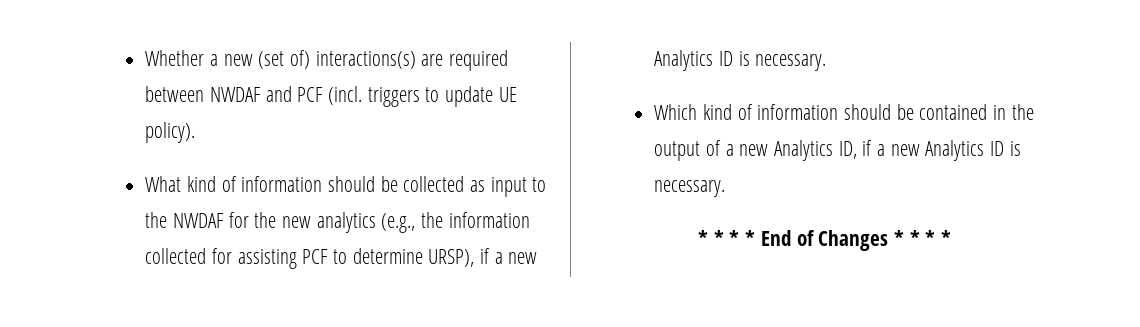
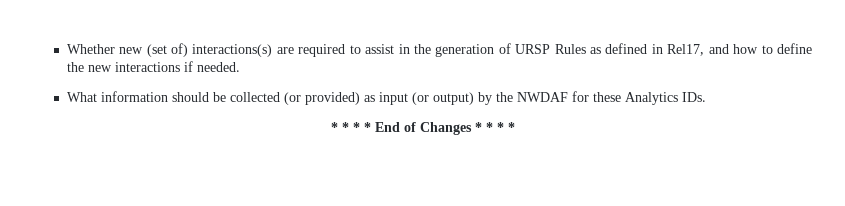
[209,54,218,66] a -> (115, 49) none
[145,86,517,107] [145,122,196,143] between NWDAF and PCF (incl. triggers to update UE policy). -> [349,43,812,57] [66,61,240,72] to assist in the generation of URSP Rules as defined in Rel17, and how to define the new interactions if needed.
[186,176,237,192] kind of -> (97, 97) none
[469,177,547,197] [145,212,530,233] [145,248,538,269] [654,50,827,71] [654,104,1034,120] [654,140,1021,161] [654,180,726,197] as input to the NWDAF for the new analytics (e.g., the information collected for assisting PCF to determine URSP), if a new Analytics ID is necessary. // Which kind of information should be contained in the output of a new Analytics ID, if a new Analytics ID is necessary. -> [283,91,706,105] (or provided) as input (or output) by the NWDAF for these Analytics IDs.

